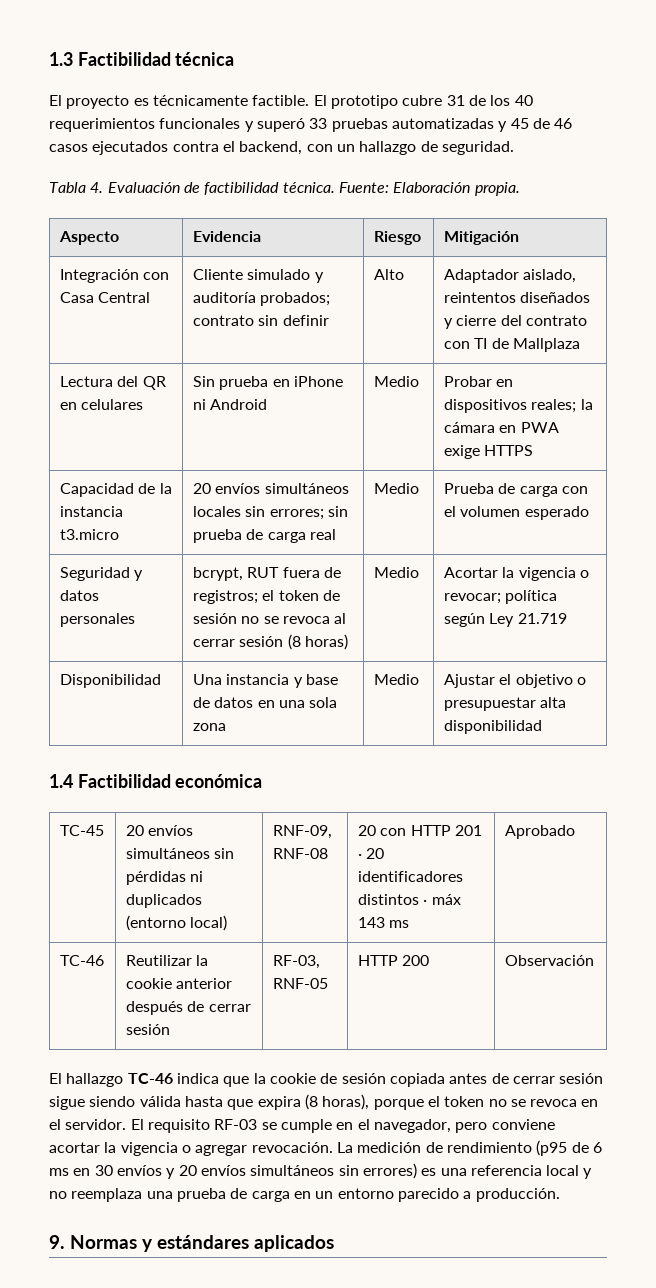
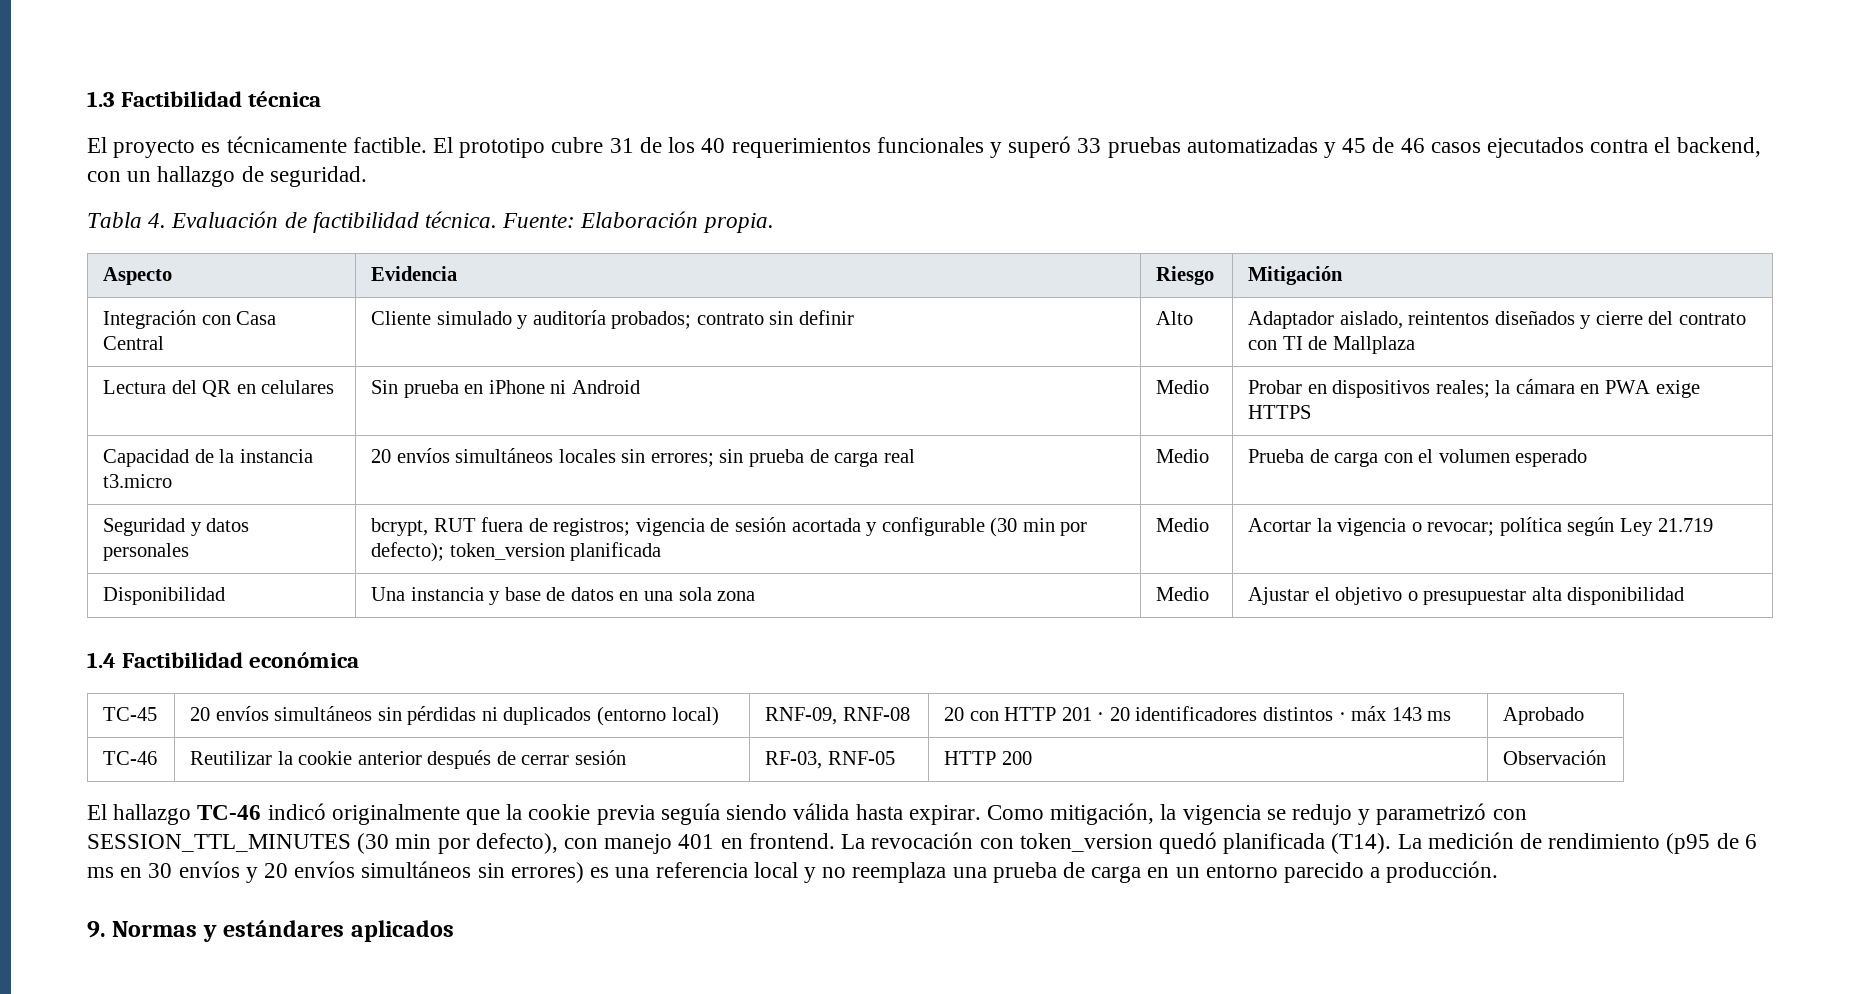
[262,590,340,601] [192,613,347,624] [192,634,348,650] el token de sesión no se revoca al cerrar sesión (8 horas) -> [635,517,1088,537] [371,542,662,562] vigencia de sesión acortada y configurable (30 min por defecto); token_version planificada
[176,1073,219,1084] indica -> [267,803,460,825] indicó originalmente
[320,1073,604,1087] [49,1094,599,1110] [49,1119,555,1133] [49,1142,333,1156] de sesión copiada antes de cerrar sesión sigue siendo válida hasta que expira (8 horas), porque el token no se revoca en el servidor. El requisito RF-03 se cumple en el navegador, pero conviene acortar la vigencia o agregar revocación. -> [596,803,1527,825] [87,832,1392,854] previa seguía siendo válida hasta expirar. Como mitigación, la vigencia se redujo y parametrizó con SESSION_TTL_MINUTES (30 min por defecto), con manejo 401 en frontend. La revocación con token_version quedó planificada (T14).

